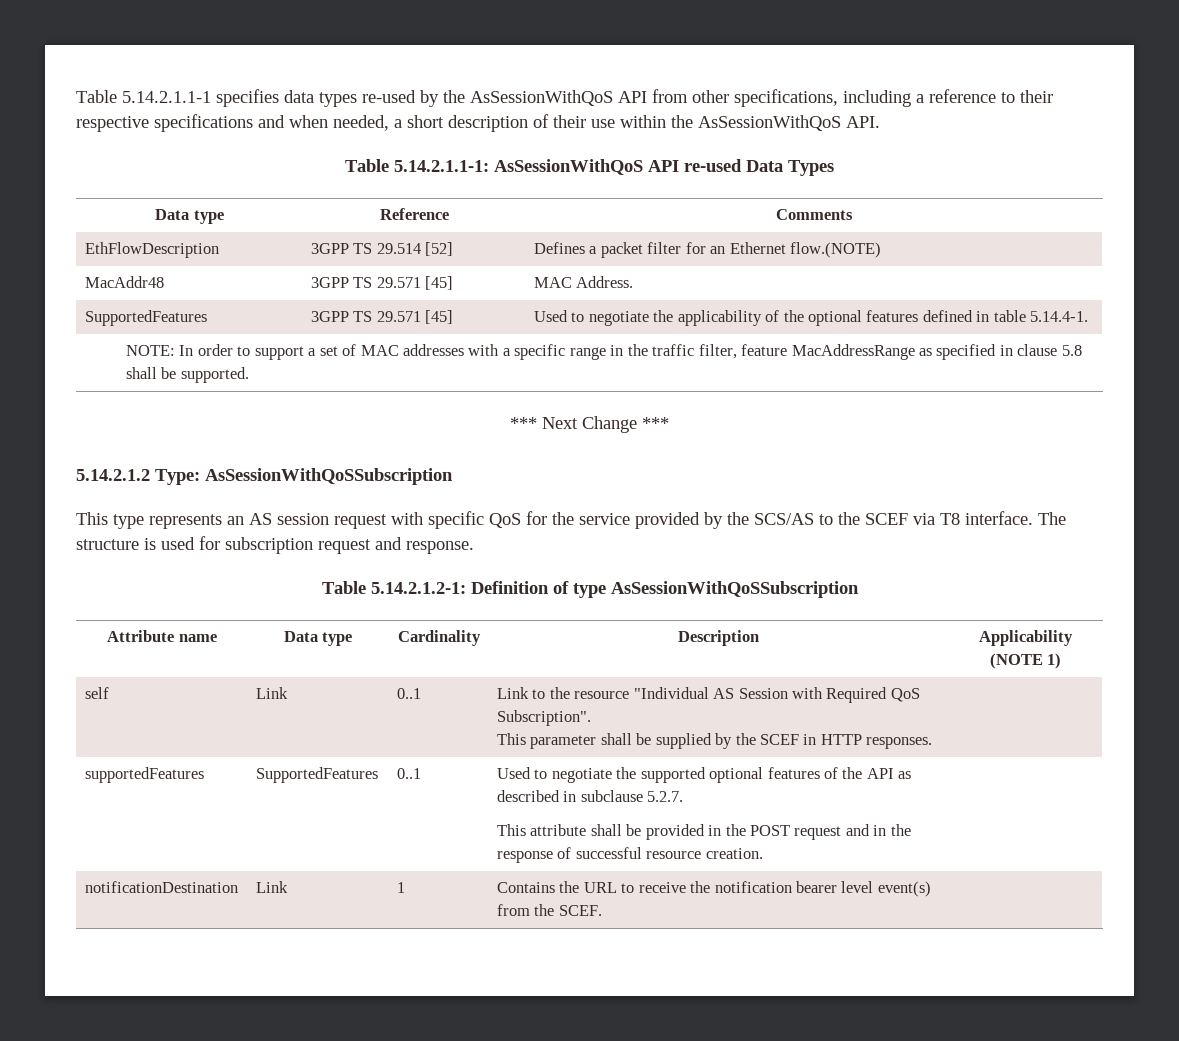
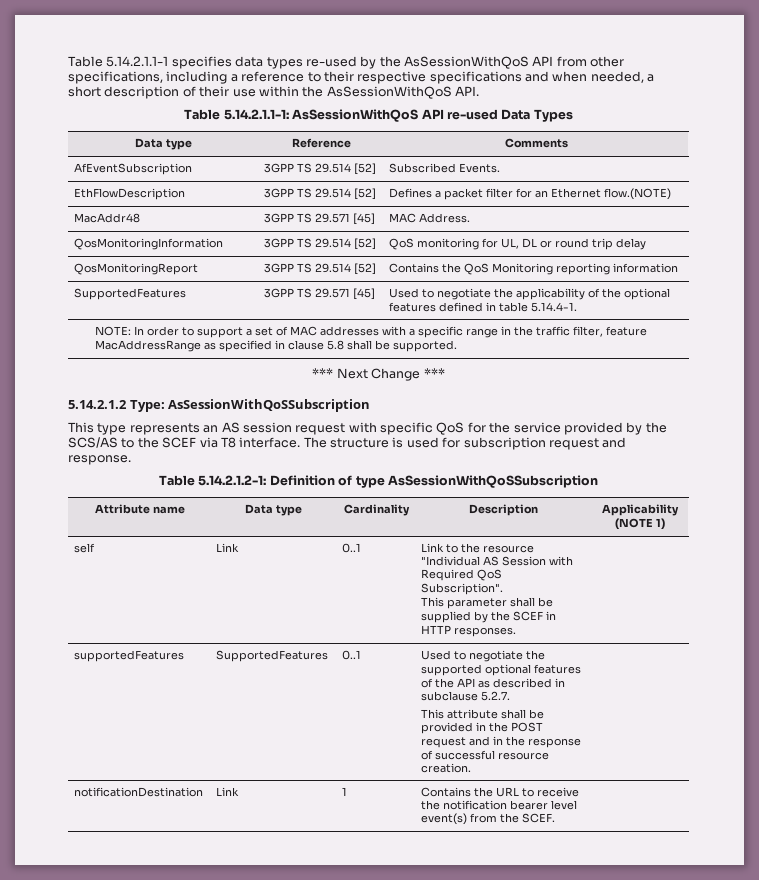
(854, 214) none -> [74,163,193,175] [264,163,377,175] [389,163,501,173] // AfEventSubscription | 3GPP TS 29.514 [52] | Subscribed Events.
(634, 282) none -> [74,238,224,250] [264,238,377,250] [389,238,647,250] [74,263,199,275] [264,263,377,275] [389,263,679,275] // QosMonitoringInformation | 3GPP TS 29.514 [52] | QoS monitoring for UL, DL or round trip delay // QosMonitoringReport | 3GPP TS 29.514 [52] | Contains the QoS Monitoring reporting information

